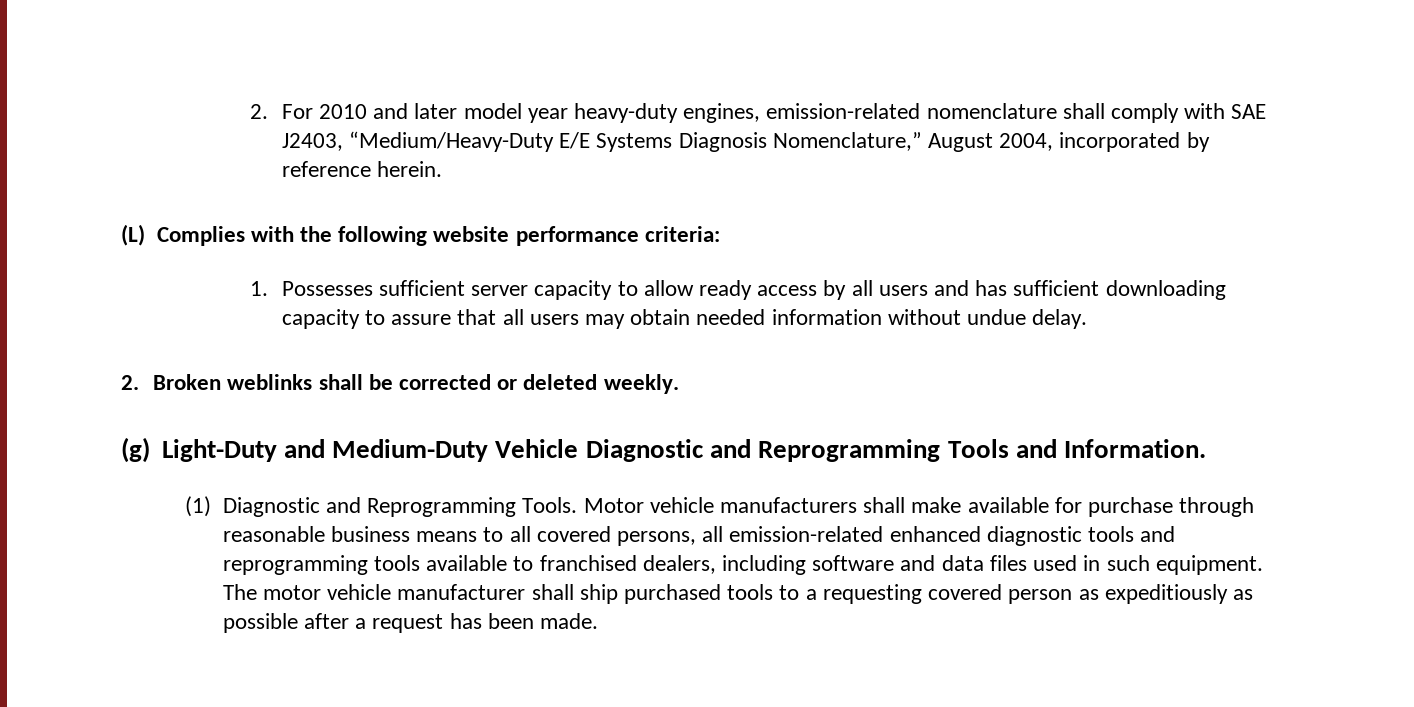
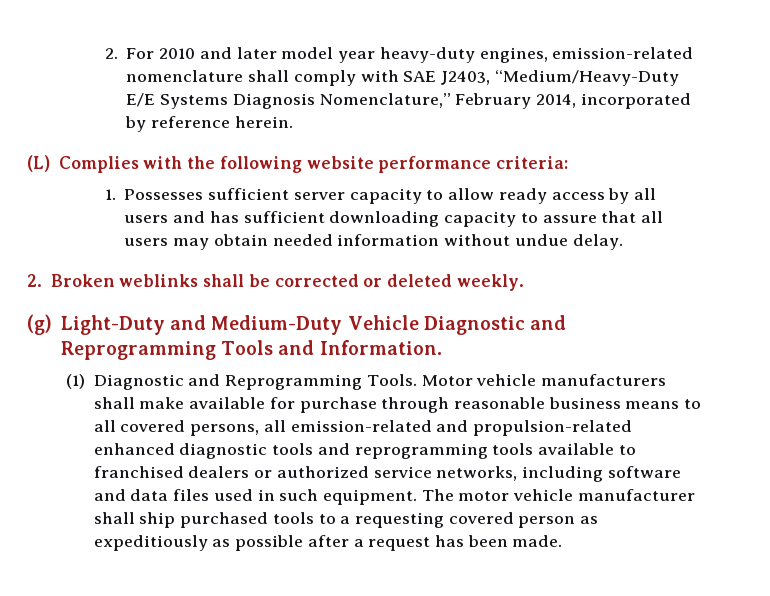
[927,133,1054,152] August 2004, -> [455,93,577,109] February 2014,
(884, 534) none -> [436,420,632,436] and propulsion-related
[642,555,716,574] dealers, -> [188,466,518,481] dealers or authorized service networks,

